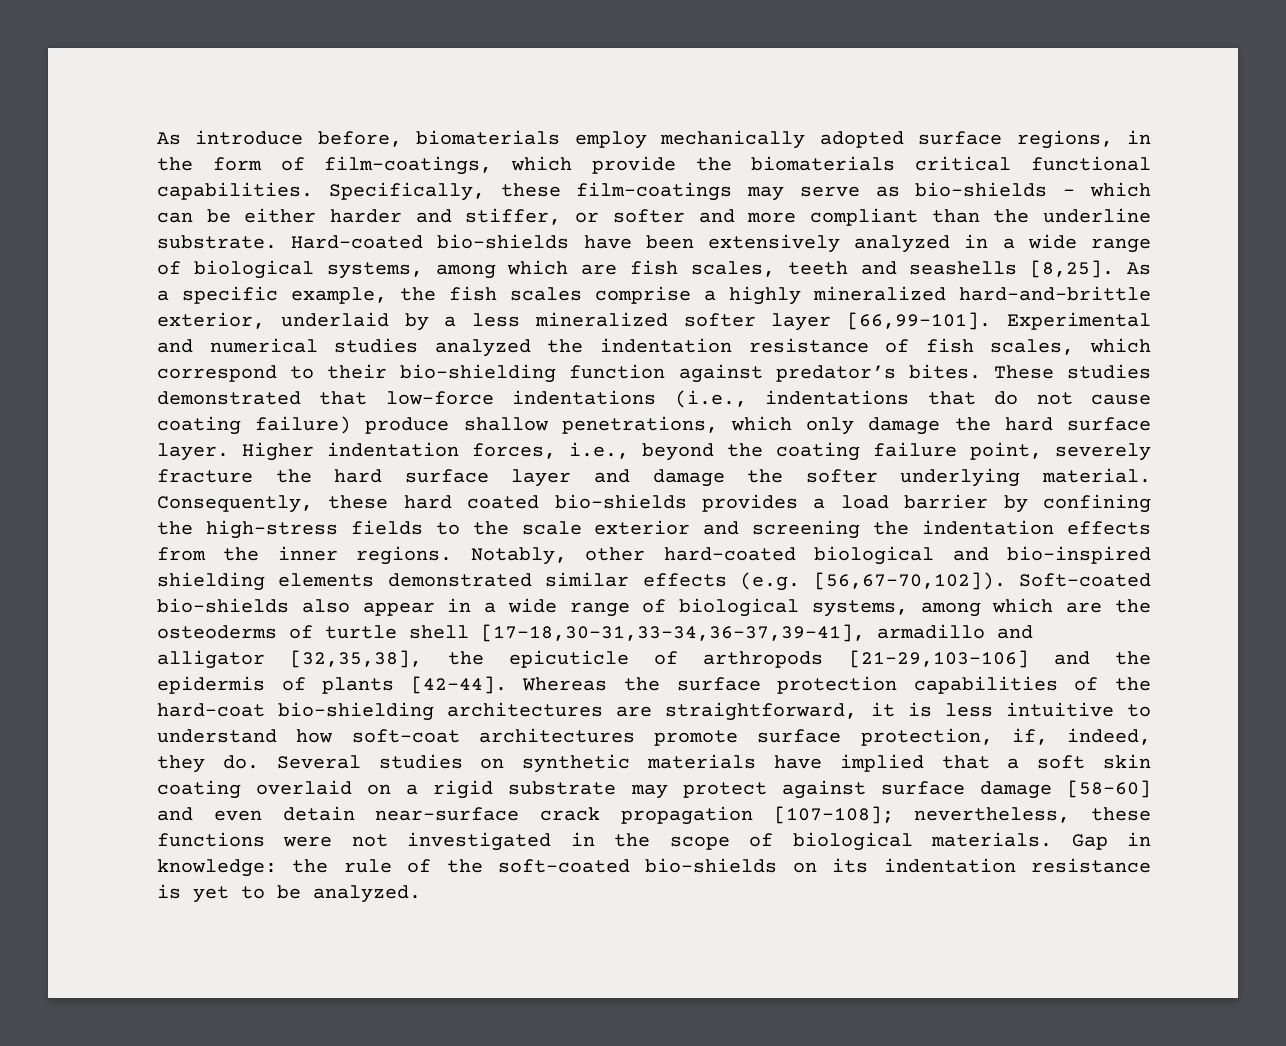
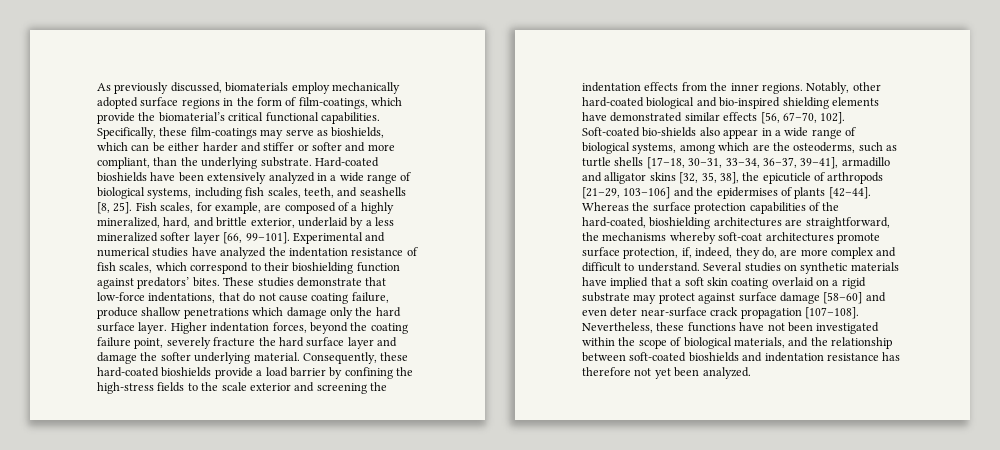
[157,130,402,147] As introduce before, -> [97,82,222,94] As previously discussed,
[1016,130,1113,149] regions, -> [181,98,220,109] regions
[751,156,896,171] biomaterials -> [158,112,225,122] biomaterial’s
[915,182,1076,197] bio-shields - -> [331,127,385,138] bioshields,
[465,208,562,225] stiffer, -> [263,142,295,151] stiffer
[809,208,918,226] compliant -> [97,157,150,169] compliant,
[1043,208,1152,223] underline -> [201,157,258,169] underlying
[437,234,570,249] bio-shields -> [97,172,147,182] bioshields
[435,260,848,279] among which are fish scales, teeth -> [194,187,334,199] including fish scales, teeth,
[1030,260,1152,278] [157,286,1151,305] [8,25]. As a specific example, the fish scales comprise a highly mineralized hard-and-brittle -> [97,202,394,214] [97,217,248,228] [8, 25]. Fish scales, for example, are composed of a highly mineralized, hard, and brittle
[847,312,992,330] [66,99-101]. -> [223,232,290,244] [66, 99–101].
(419, 345) none -> [191,247,217,256] have
[400,364,557,383] bio-shielding -> [292,262,354,274] bioshielding
[775,365,896,382] predator’s -> [137,277,190,289] predators’
[157,391,301,405] demonstrated -> [296,277,362,287] demonstrate
[512,390,910,408] indentations (i.e., indentations -> [148,292,216,303] indentations,
[255,416,352,434] failure) -> [351,292,389,303] failure,
[561,416,941,435] penetrations, which only damage -> [183,307,353,319] penetrations which damage only
[569,442,629,459] i.e., -> (307, 327) none
[403,494,798,512] hard coated bio-shields provides -> [97,367,253,379] hard-coated bioshields provide
(375, 580) none -> [582,112,607,121] have
[740,572,1006,591] (e.g. [56,67-70,102]). -> [760,112,846,124] [56, 67–70, 102].
[157,624,1033,642] [157,650,423,669] osteoderms of turtle shell [17-18,30-31,33-34,36-37,39-41], armadillo and alligator [32,35,38], -> [793,142,897,153] [582,157,890,169] [582,172,739,184] osteoderms, such as turtle shells [17–18, 30–31, 33–34, 36–37, 39–41], armadillo and alligator skins [32, 35, 38],
[848,650,1151,668] [157,676,265,694] [21-29,103-106] and the epidermis -> [582,187,778,199] [21–29, 103–106] and the epidermises
[157,702,435,721] hard-coat bio-shielding -> [582,217,711,229] hard-coated, bioshielding
[870,702,1151,717] [157,729,334,743] it is less intuitive to understand how -> [582,232,716,244] the mechanisms whereby
[222,755,259,769] do. -> [761,247,897,259] [582,262,700,272] do, are more complex and difficult to understand.
[282,806,355,821] detain -> [610,307,638,317] deter
[773,806,1151,824] [157,832,1151,851] [157,858,1151,877] [157,884,301,903] [107-108]; nevertheless, these functions were not investigated in the scope of biological materials. Gap in knowledge: the rule of the soft-coated bio-shields on its indentation resistance is yet to be -> [804,307,859,319] [582,322,880,334] [582,337,892,349] [582,352,901,362] [582,367,700,379] [107–108]. Nevertheless, these functions have not been investigated within the scope of biological materials, and the relationship between soft-coated bioshields and indentation resistance has therefore not yet been

